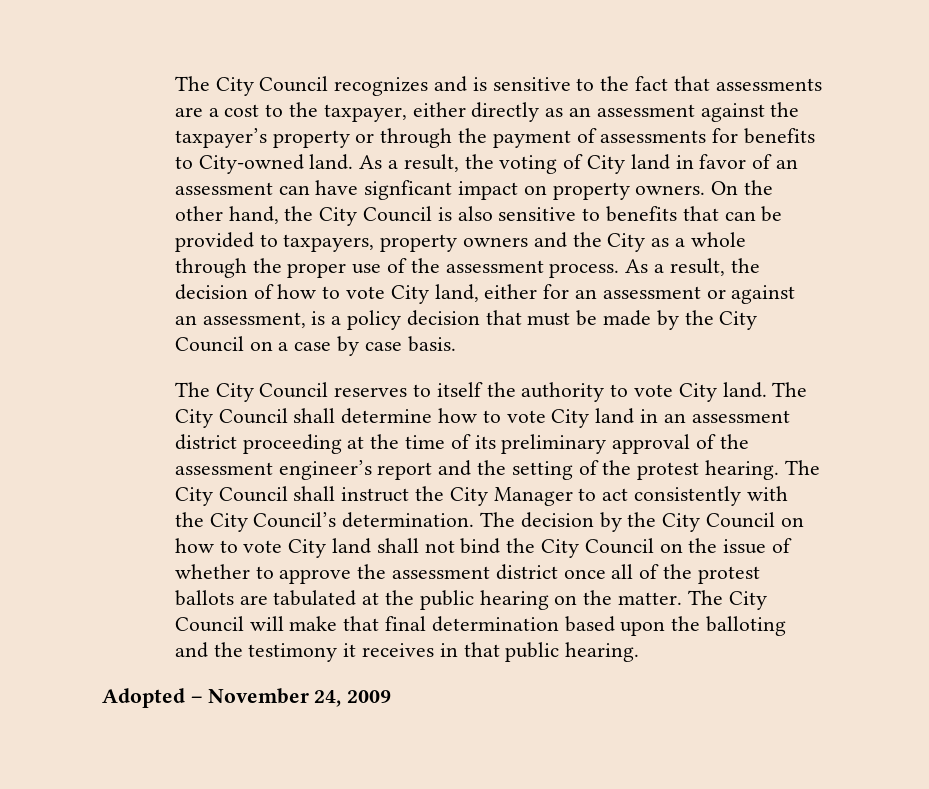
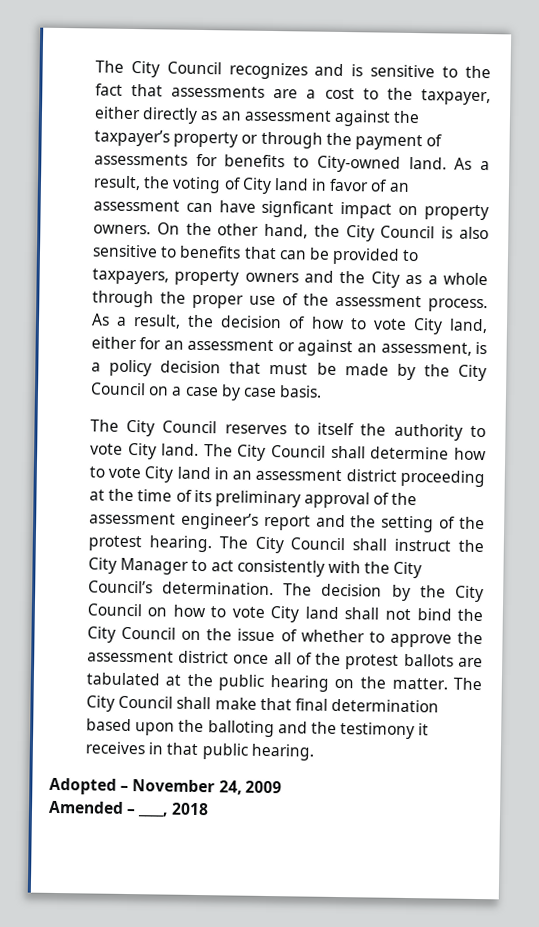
[249,616,284,631] will -> [176,696,212,710] shall
(392, 696) none -> [48,800,209,818] // Amended – ____, 2018

